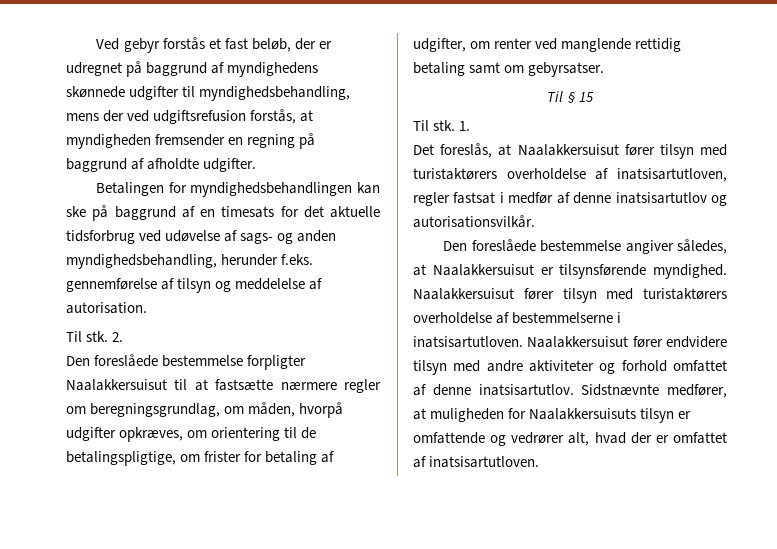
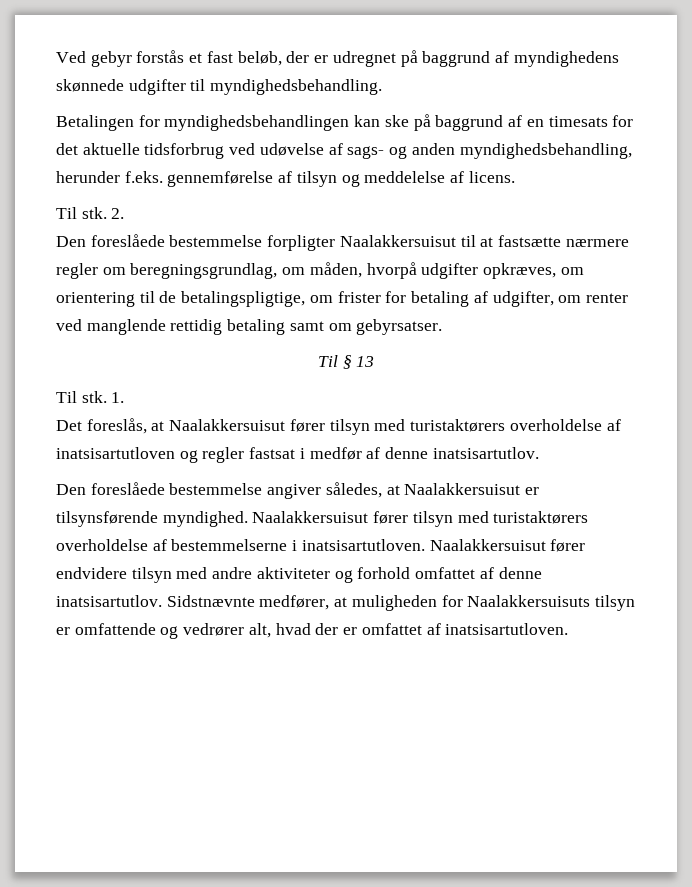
[199,86,351,101] [66,109,314,124] [66,133,316,149] [66,158,257,172] myndighedsbehandling, mens der ved udgiftsrefusion forstås, at myndigheden fremsender en regning på baggrund af afholdte udgifter. -> [210,79,383,95] myndighedsbehandling.
[66,302,147,314] autorisation. -> [468,171,515,183] licens.
[578,92,594,102] 15 -> [356,356,375,367] 13
[617,168,727,182] inatsisartutloven, -> [56,447,198,463] inatsisartutloven og
[615,192,727,206] [413,215,535,228] inatsisartutlov og autorisationsvilkår. -> [432,447,539,459] inatsisartutlov.

